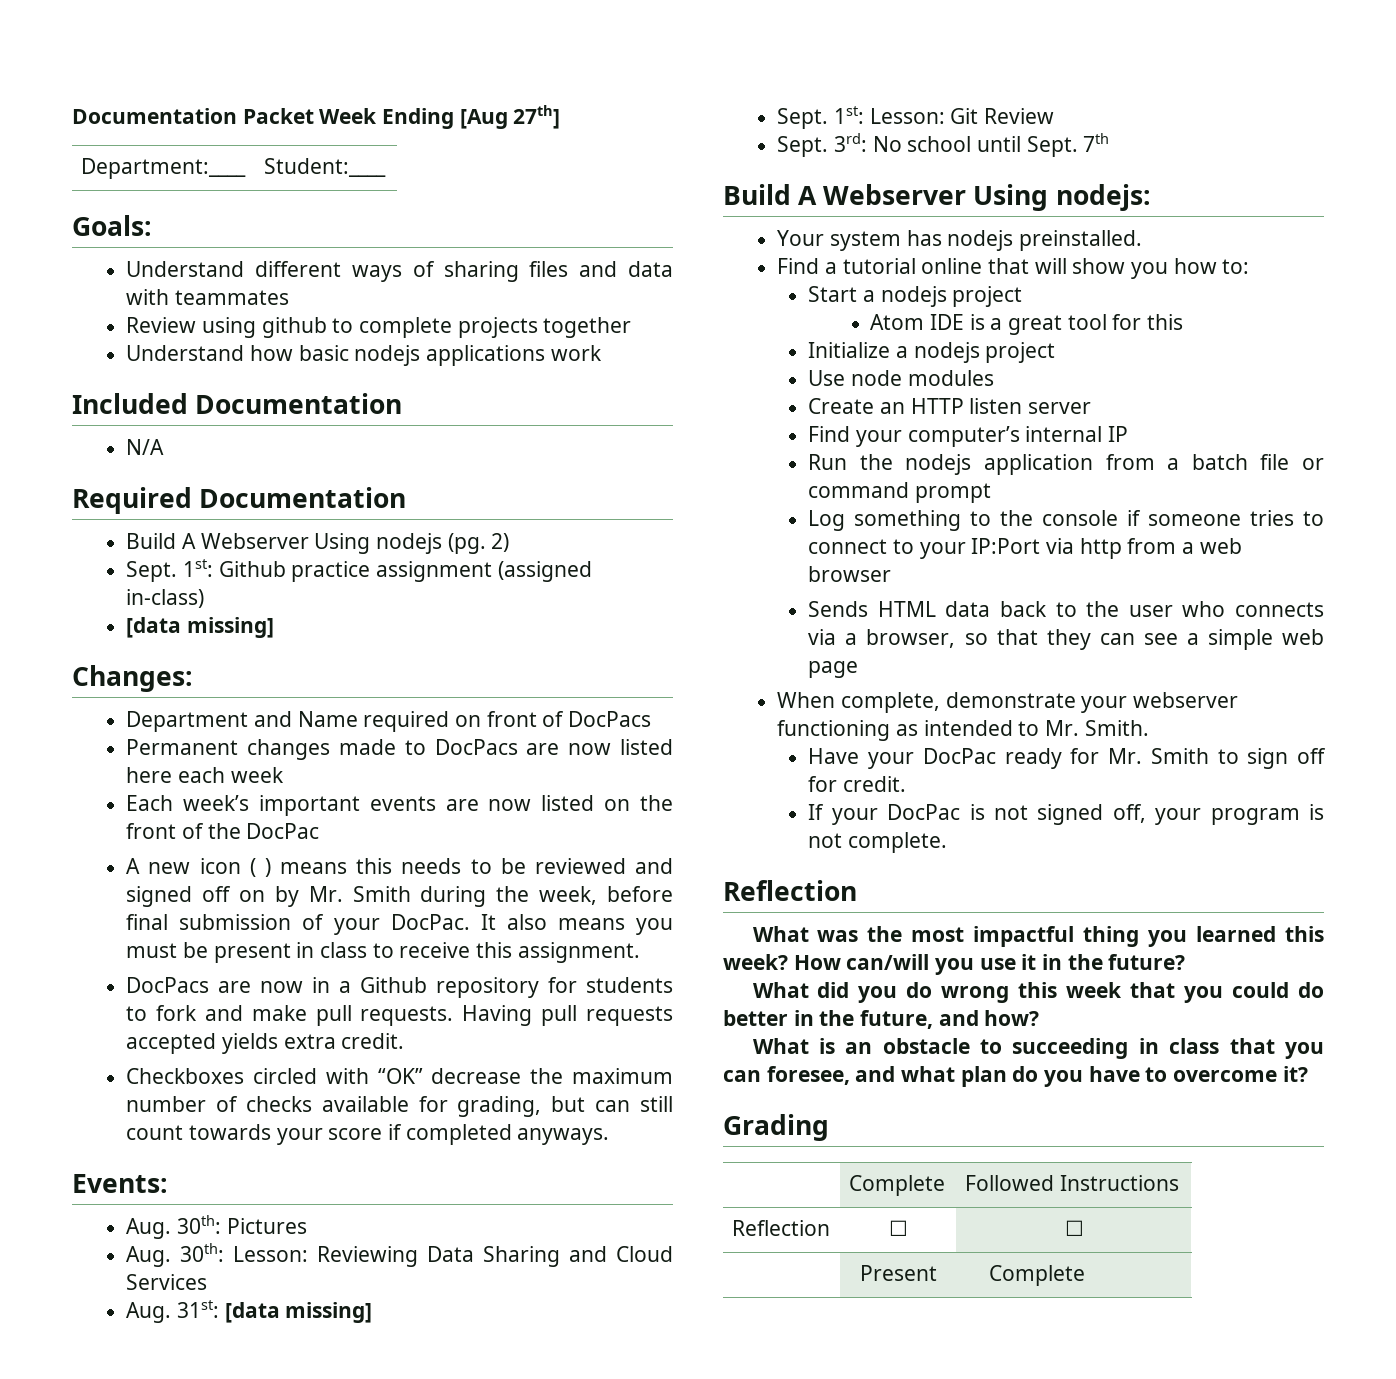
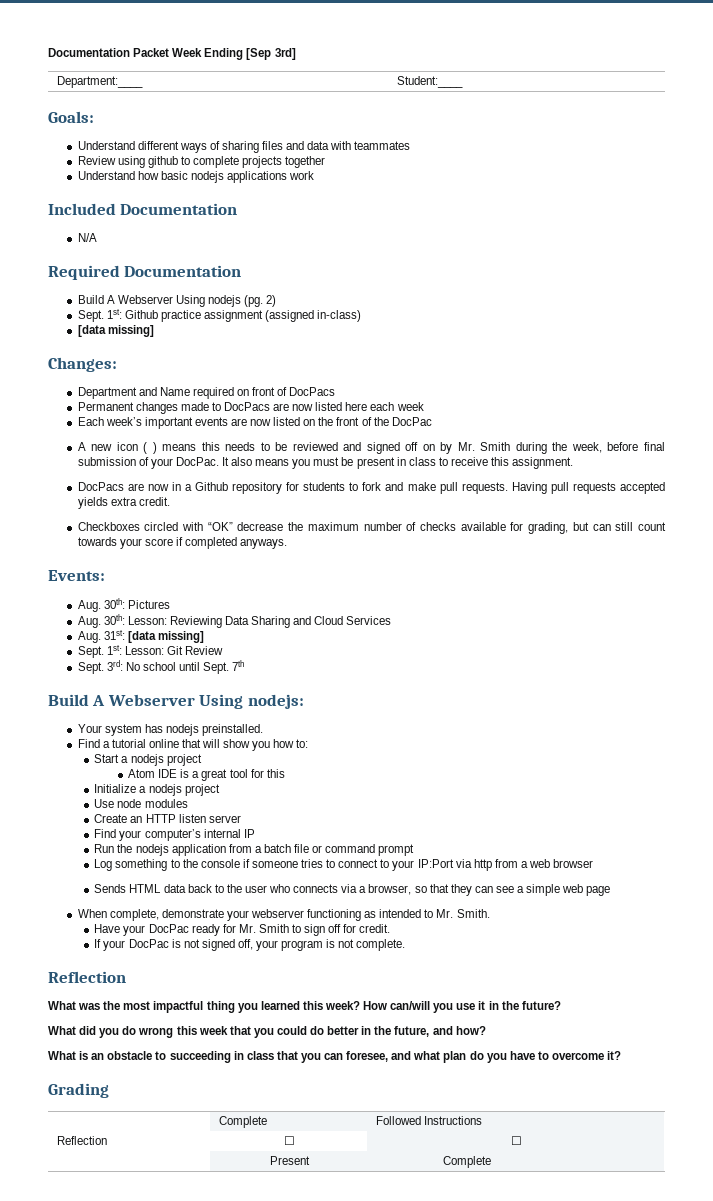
[459,105,561,129] [Aug 27th] -> [246,48,296,60] [Sep 3rd]

